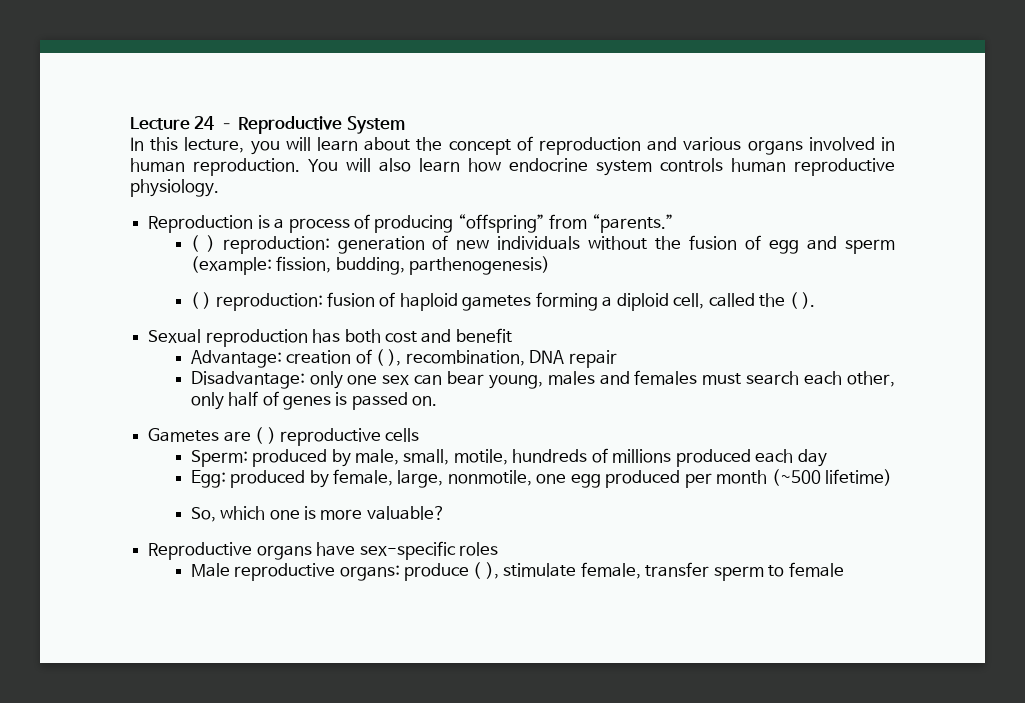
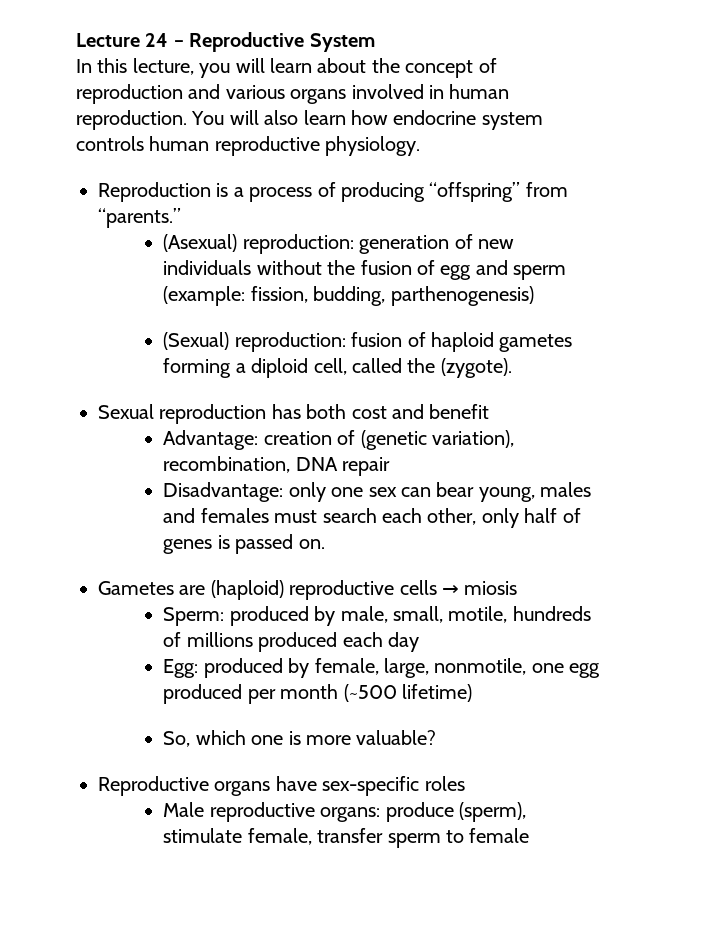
[190,235,215,252] ( ) -> [163,234,238,252] (Asexual)
[190,292,212,309] ( ) -> [163,332,230,350] (Sexual)
[789,292,816,309] ( ). -> [440,358,512,378] (zygote).
[375,349,402,366] ( ), -> [360,430,515,450] (genetic variation),
[255,427,276,444] ( ) -> [210,580,284,600] (haploid)
(420, 435) none -> [442,581,518,595] → miosis
[473,562,499,579] ( ), -> [459,802,527,822] (sperm),

